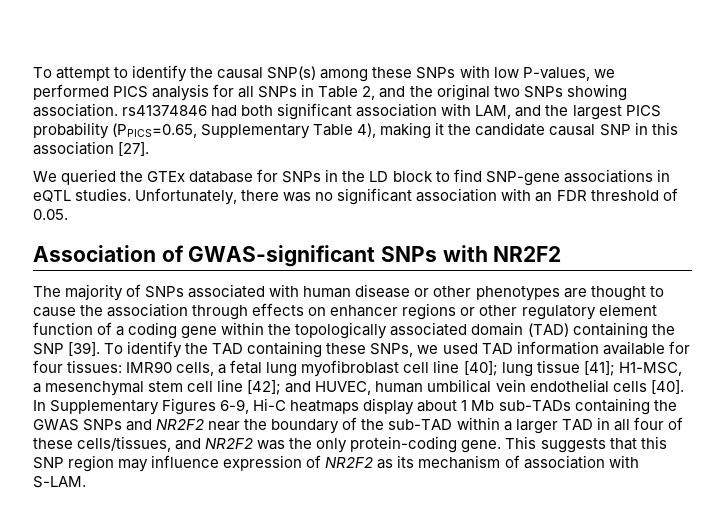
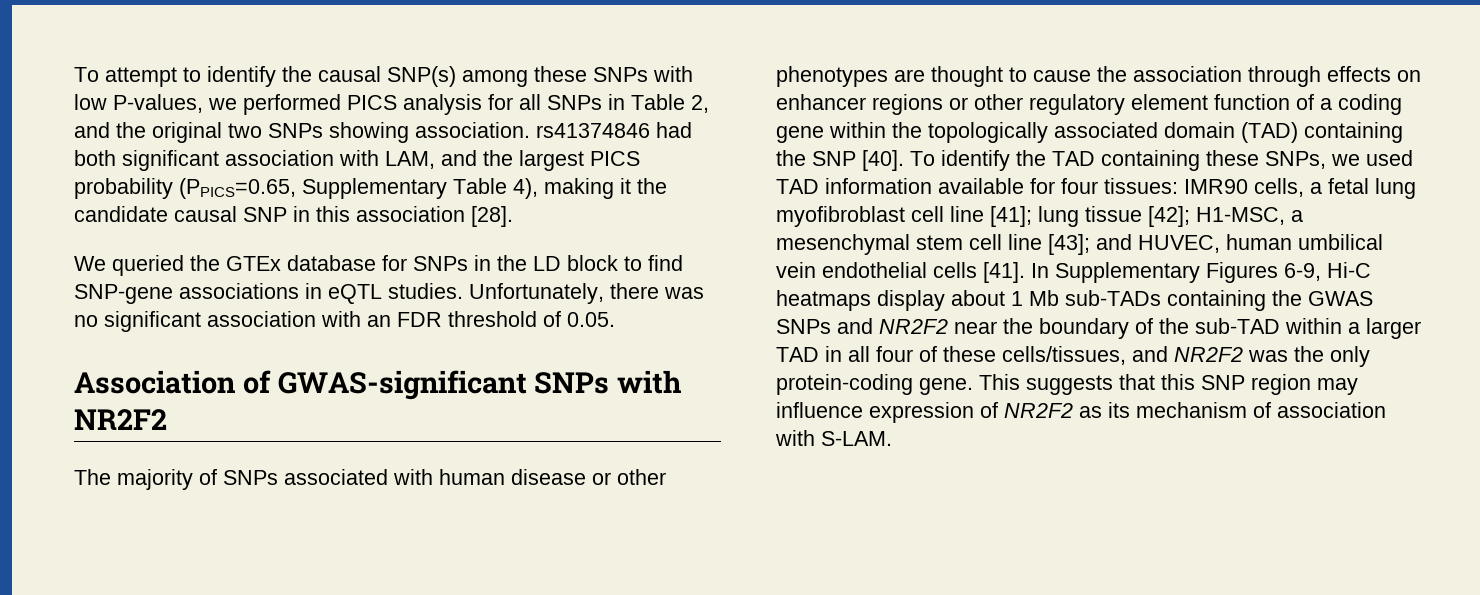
[118,142,150,156] [27]. -> [471,206,513,227] [28].
[68,342,101,356] [39]. -> [862,150,904,171] [40].
[463,361,498,376] [40]; -> [990,206,1032,227] [41];
[583,361,615,376] [41]; -> [1148,206,1190,227] [42];
[247,380,282,395] [42]; -> [1048,234,1090,255] [43];
[650,380,684,394] [40]. -> [983,262,1025,283] [41].

